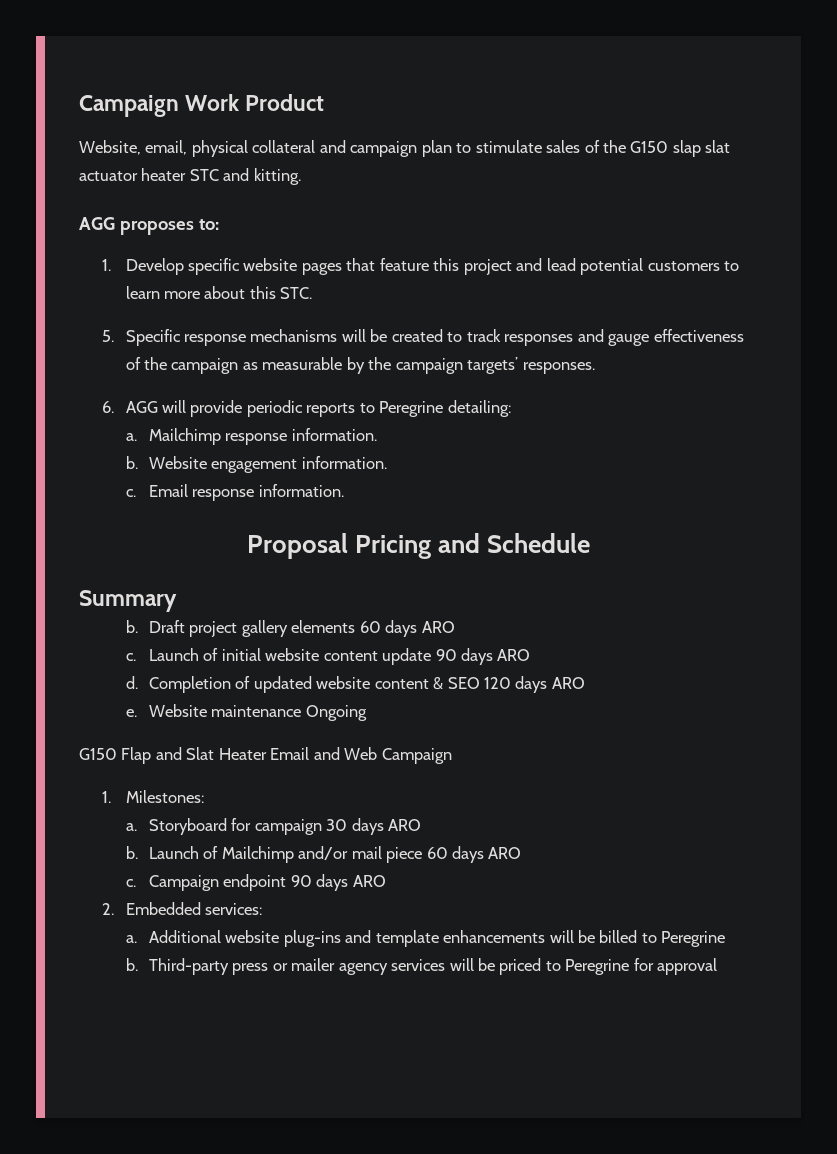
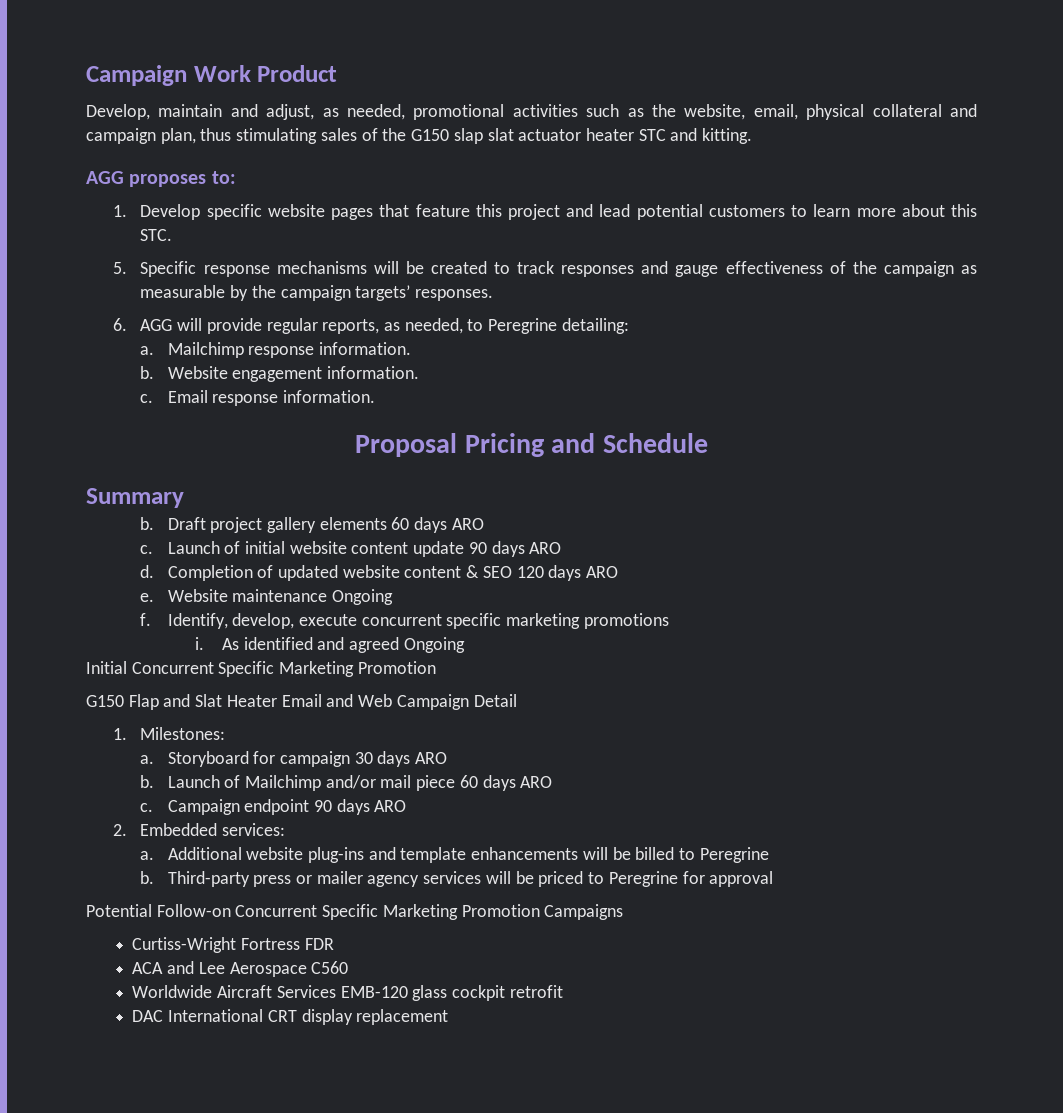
[79,140,141,155] Website, -> [86,104,746,120] Develop, maintain and adjust, as needed, promotional activities such as the website,
[421,140,542,157] plan to stimulate -> [160,128,318,144] plan, thus stimulating
[246,400,356,417] periodic reports -> [266,318,463,334] regular reports, as needed,
(367, 713) none -> [140,613,669,629] [194,637,465,653] [86,661,436,677] // f. Identify, develop, execute concurrent specific marketing promotions // i. As identified and agreed Ongoing // Initial Concurrent Specific Marketing Promotion
(452, 756) none -> [473,694,517,707] Detail
(718, 966) none -> [86,904,624,920] [132,937,334,953] [132,961,349,977] [132,985,563,1001] [132,1009,449,1025] // Potential Follow-on Concurrent Specific Marketing Promotion Campaigns // Curtiss-Wright Fortress FDR // ACA and Lee Aerospace C560 // Worldwide Aircraft Services EMB-120 glass cockpit retrofit // DAC International CRT display replacement

